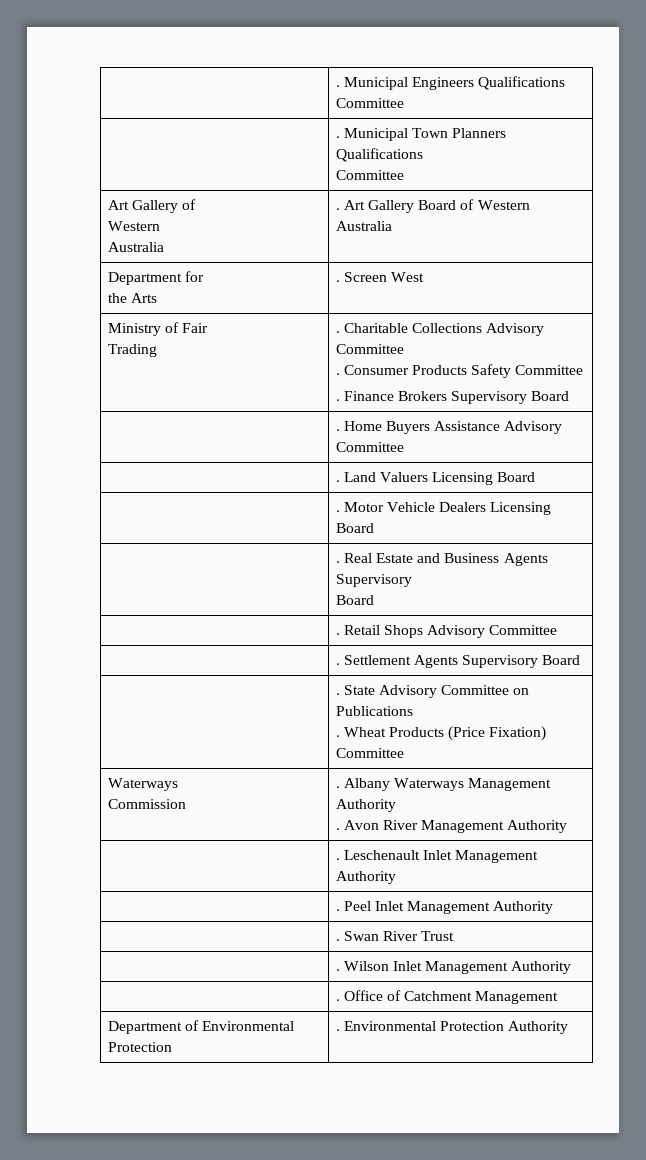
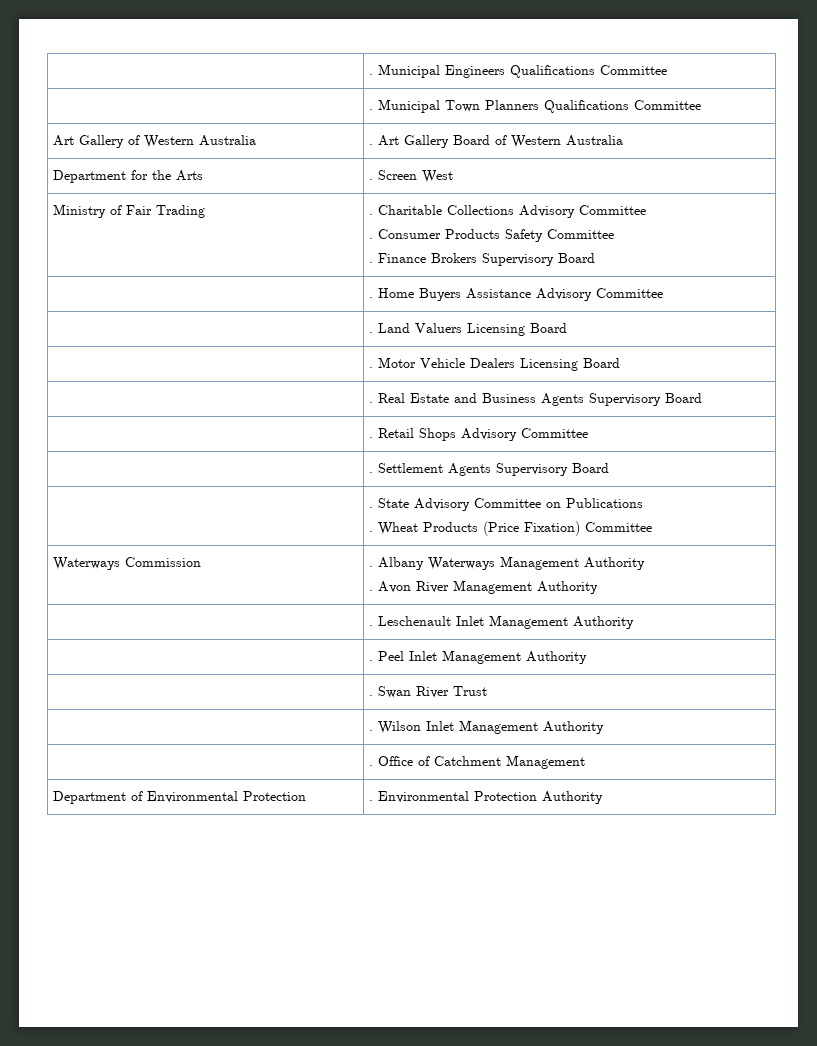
(423, 155) // -> (630, 106) none
[107,221,160,231] // Western // -> [144,135,195,148] Western
(204, 276) // -> (149, 175) none
(209, 328) // -> (153, 210) none
(412, 580) // -> (662, 399) none
(178, 784) // -> (121, 563) none

